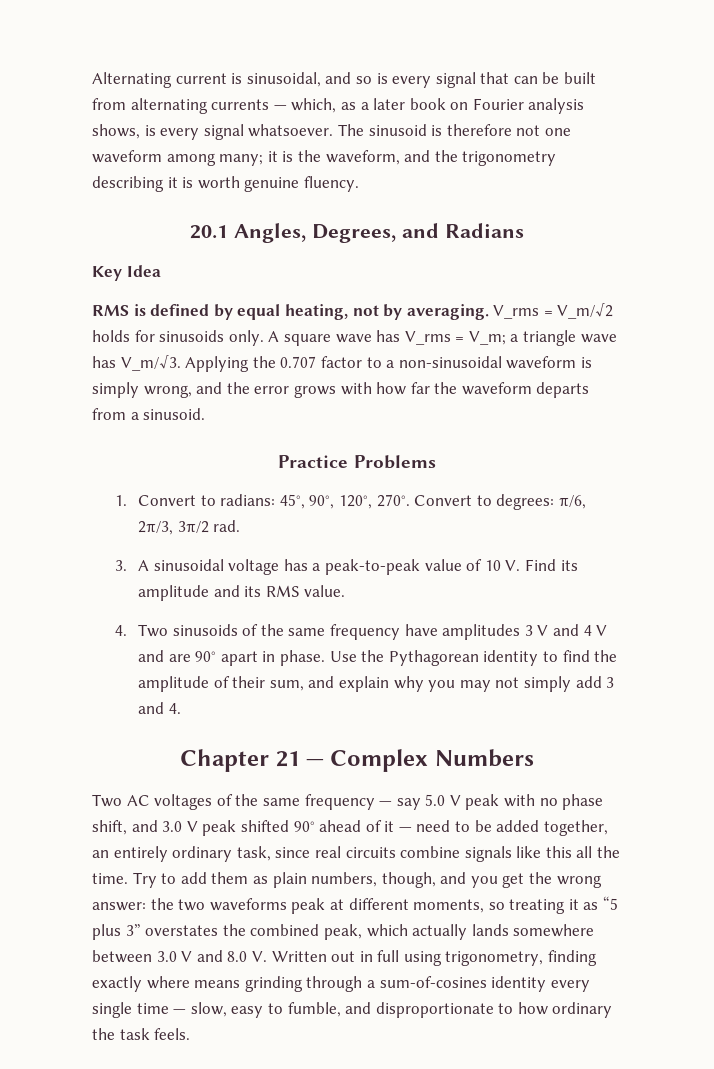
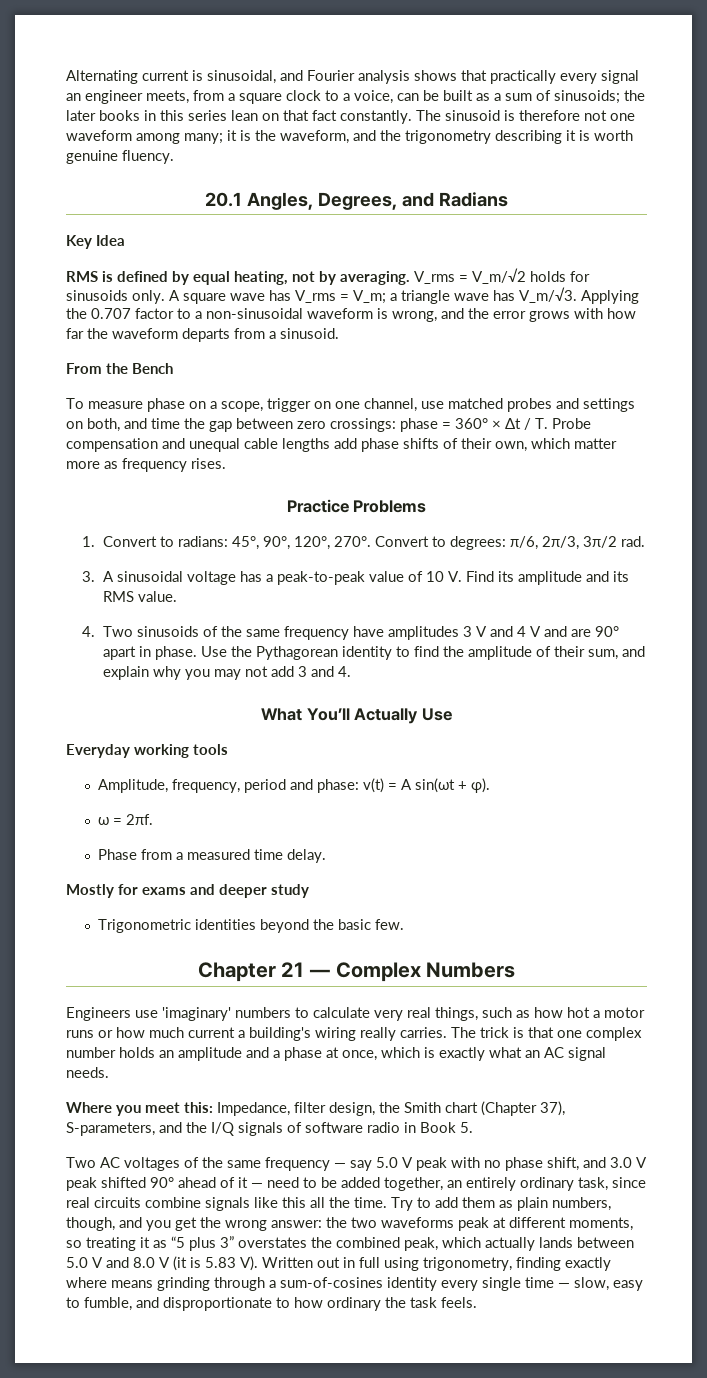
[355,72,597,88] [92,98,585,114] [92,124,334,140] so is every signal that can be built from alternating currents — which, as a later book on Fourier analysis shows, is every signal whatsoever. -> [307,70,639,84] [66,90,645,104] [66,110,412,124] Fourier analysis shows that practically every signal an engineer meets, from a square clock to a voice, can be built as a sum of sinusoids; the later books in this series lean on that fact constantly.
[92,382,139,398] simply -> (388, 313) none
(206, 414) none -> [66,363,173,374] [66,398,635,412] [66,418,591,432] [66,438,617,452] [66,458,226,472] // From the Bench // To measure phase on a scope, trigger on one channel, use matched probes and settings on both, and time the gap between zero crossings: phase = 360° × Δt / T. Probe compensation and unequal cable lengths add phase shifts of their own, which matter more as frequency rises.
[524,676,572,692] simply -> (268, 671) none
(181, 708) none -> [261,708,452,724] [66,744,228,758] [98,778,491,793] [98,814,154,825] [98,849,327,863] [66,884,309,898] [98,919,405,933] // What You’ll Actually Use // Everyday working tools // Amplitude, frequency, period and phase: v(t) = A sin(ωt + φ). // ω = 2πf. // Phase from a measured time delay. // Mostly for exams and deeper study // Trigonometric identities beyond the basic few.
(534, 758) none -> [66,1007,645,1021] [66,1027,642,1041] [66,1047,606,1061] [66,1067,109,1078] [66,1101,565,1116] [66,1122,473,1136] // Engineers use 'imaginary' numbers to calculate very real things, such as how hot a motor runs or how much current a building's wiring really carries. The trick is that one complex number holds an amplitude and a phase at once, which is exactly what an AC signal needs. // Where you meet this: Impedance, filter design, the Smith chart (Chapter 37), S-parameters, and the I/Q signals of software radio in Book 5.
[513,924,595,937] [92,950,267,963] somewhere between 3.0 V and 8.0 V. -> [577,1237,634,1248] [66,1256,258,1271] between 5.0 V and 8.0 V (it is 5.83 V).

